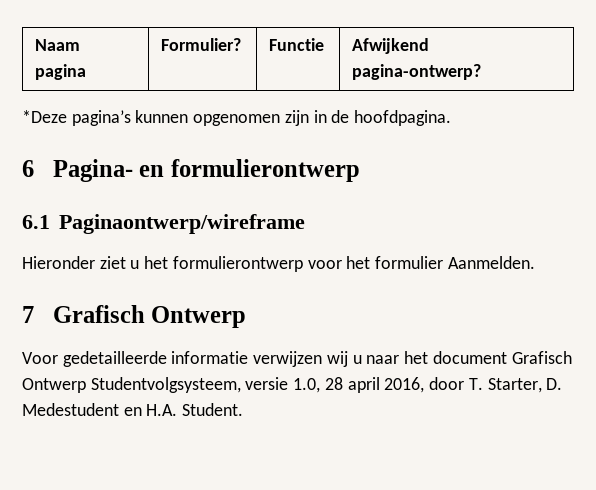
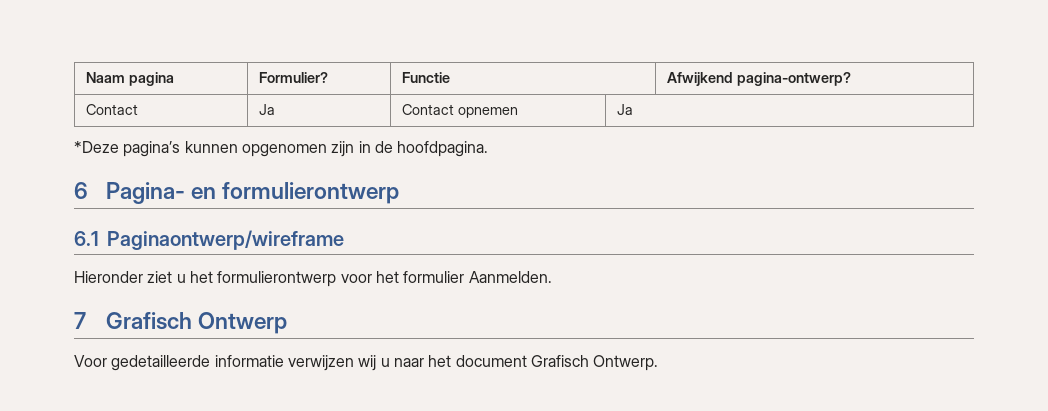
(482, 72) none -> [86,104,139,115] [259,104,276,115] [402,104,519,118] [617,104,634,115] // Contact | Ja | Contact opnemen | Ja
[22,377,563,393] [22,403,244,416] Ontwerp Studentvolgsysteem, versie 1.0, 28 april 2016, door T. Starter, D. Medestudent en H.A. Student. -> [593,355,659,371] Ontwerp.

